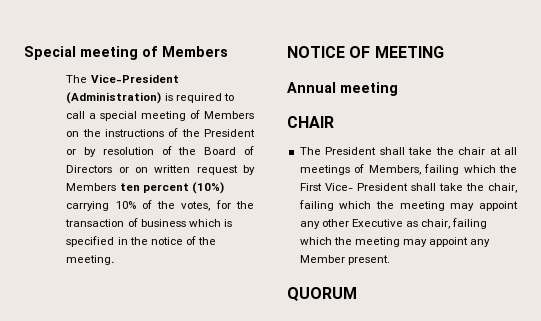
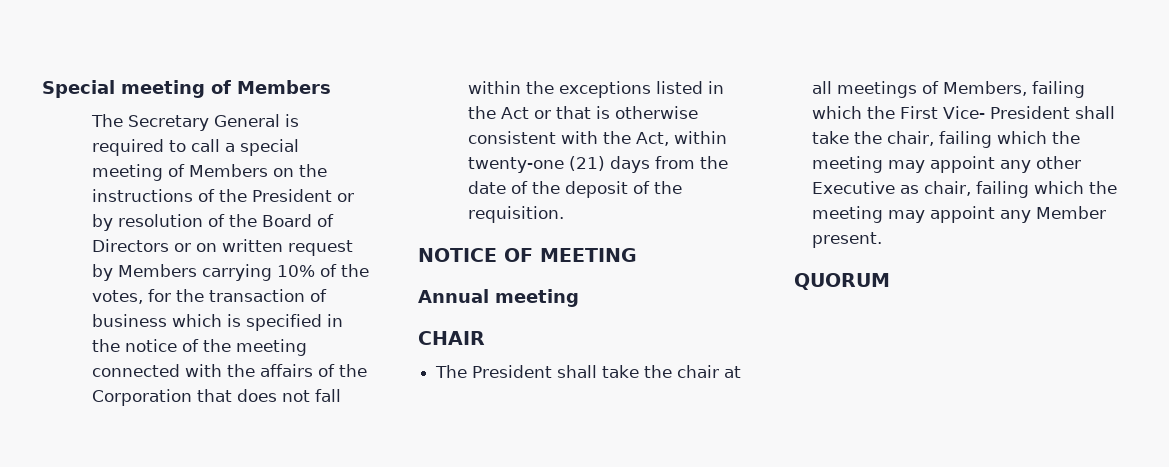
[90,74,179,83] [66,92,162,104] Vice-President (Administration) -> [128,114,281,131] Secretary General
[119,182,224,194] ten percent (10%) -> (198, 270) none
[66,255,115,265] meeting. -> [236,339,308,356] [92,364,368,377] [92,389,342,406] [468,81,725,98] [468,106,699,119] [468,131,728,146] [468,156,729,173] [468,181,683,198] [468,206,565,223] meeting connected with the affairs of the Corporation that does not fall within the exceptions listed in the Act or that is otherwise consistent with the Act, within twenty-one (21) days from the date of the deposit of the requisition.

